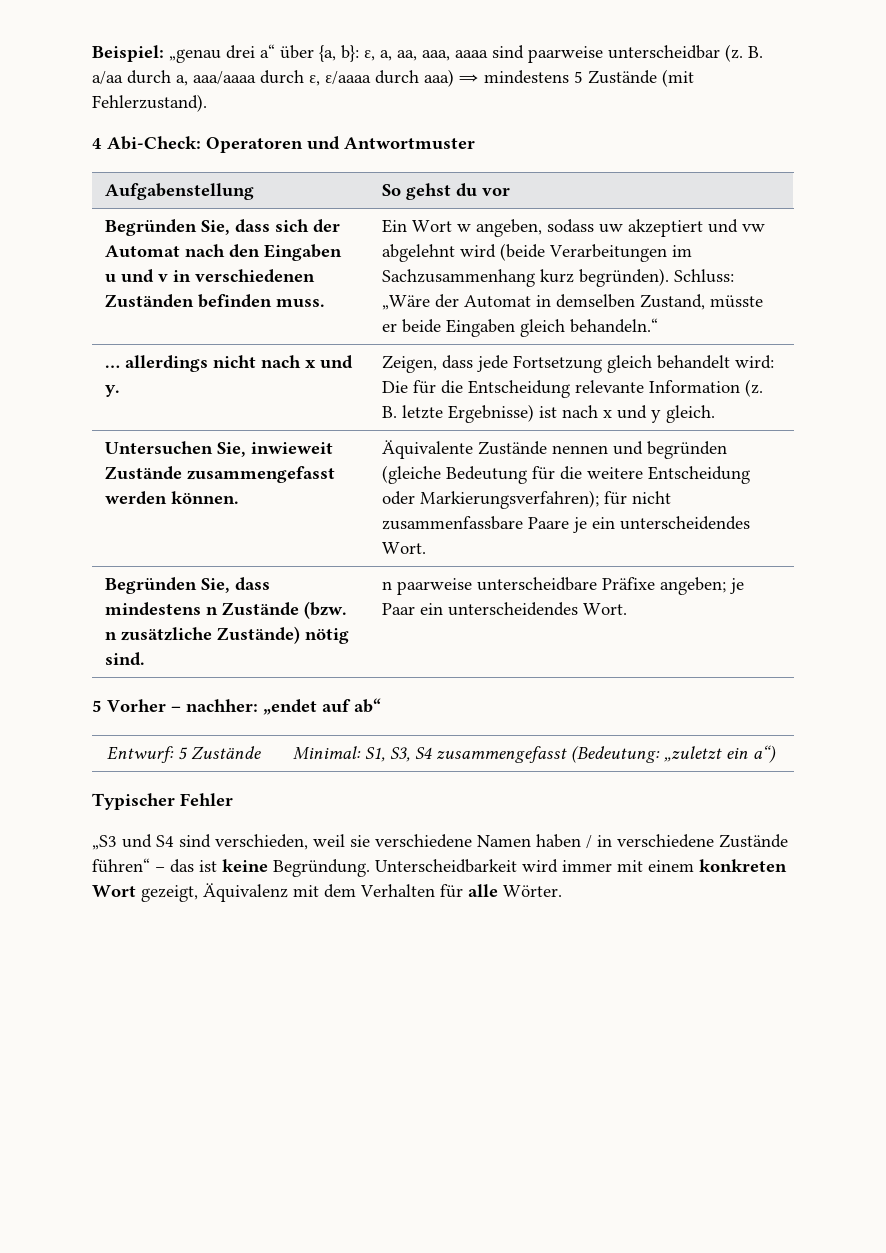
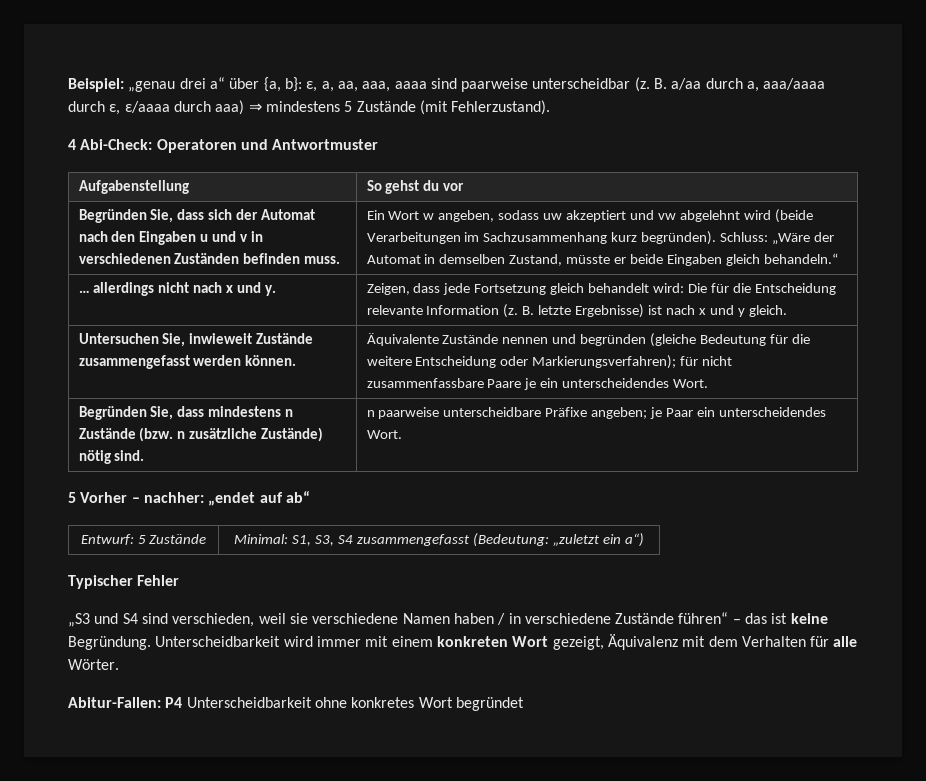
(562, 891) none -> [68,697,524,711] // Abitur-Fallen: P4 Unterscheidbarkeit ohne konkretes Wort begründet

